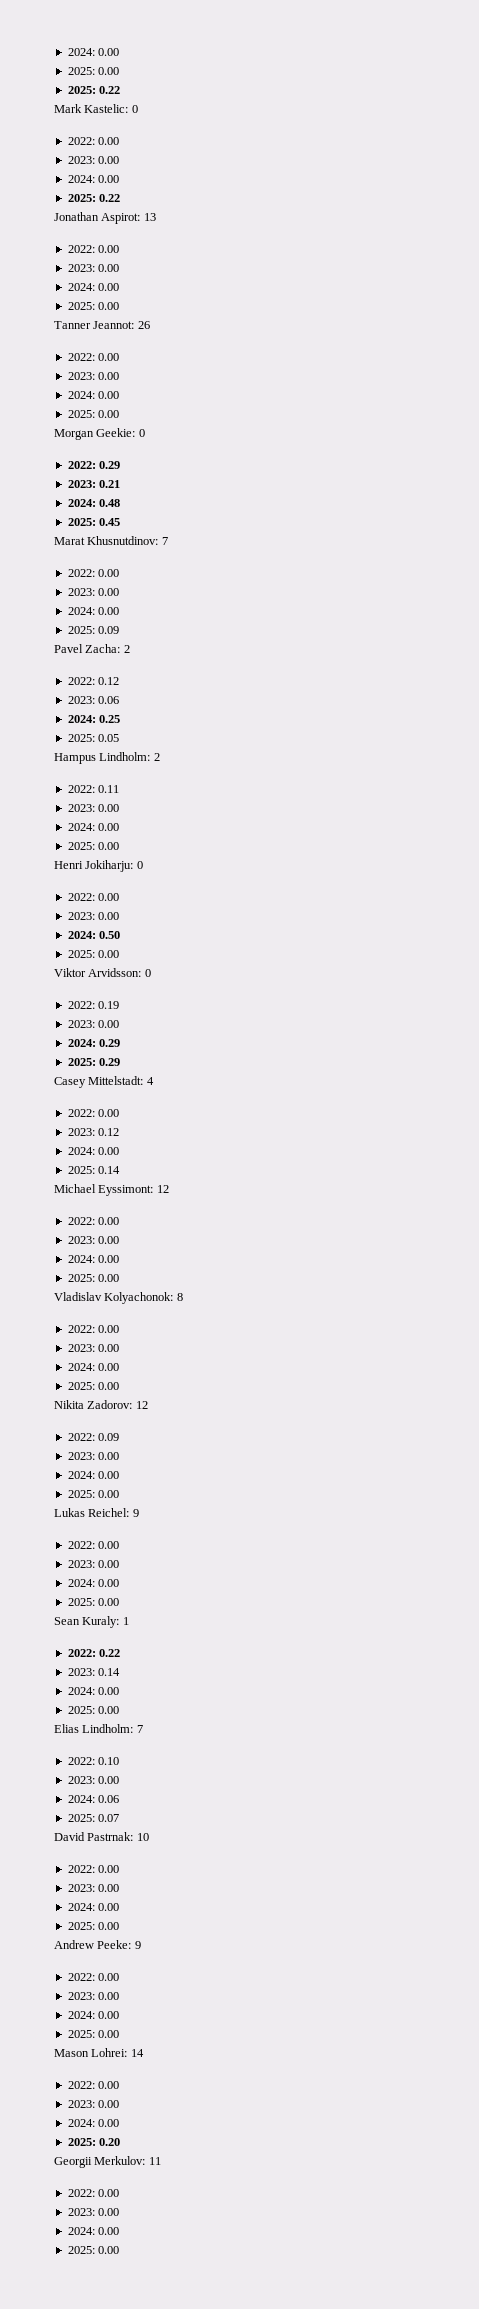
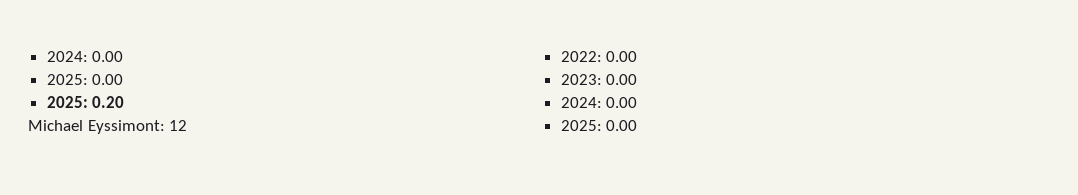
[99,86,121,94] [54,104,138,113] [67,137,120,145] [67,156,120,164] [67,175,120,183] [67,194,121,202] [54,212,156,224] [67,245,120,253] [67,264,120,272] [67,283,120,291] [67,302,120,310] [54,321,150,329] [67,353,120,361] [67,372,120,380] [67,391,120,399] [67,410,120,418] [54,428,145,440] [67,461,121,469] [67,480,121,488] [67,499,121,507] [67,518,121,526] [54,536,168,545] [67,569,120,577] [67,588,120,596] [67,607,120,615] [67,626,120,634] [54,644,130,653] [67,677,120,685] [67,696,120,704] [67,715,121,723] [67,734,120,742] [54,752,160,764] [67,785,120,793] [67,804,120,812] [67,823,120,831] [67,842,120,850] [54,860,143,872] [67,893,120,901] [67,912,120,920] [67,931,121,939] [67,950,120,958] [54,968,151,977] [67,1001,120,1009] [67,1020,120,1028] [67,1039,121,1047] [67,1058,121,1066] [54,1076,154,1088] [67,1109,120,1117] [67,1128,120,1136] [67,1147,120,1155] [67,1166,121,1174] 0.22 // Mark Kastelic: 0 // 2022: 0.00 // 2023: 0.00 // 2024: 0.00 // 2025: 0.22 // Jonathan Aspirot: 13 // 2022: 0.00 // 2023: 0.00 // 2024: 0.00 // 2025: 0.00 // Tanner Jeannot: 26 // 2022: 0.00 // 2023: 0.00 // 2024: 0.00 // 2025: 0.00 // Morgan Geekie: 0 // 2022: 0.29 // 2023: 0.21 // 2024: 0.48 // 2025: 0.45 // Marat Khusnutdinov: 7 // 2022: 0.00 // 2023: 0.00 // 2024: 0.00 // 2025: 0.09 // Pavel Zacha: 2 // 2022: 0.12 // 2023: 0.06 // 2024: 0.25 // 2025: 0.05 // Hampus Lindholm: 2 // 2022: 0.11 // 2023: 0.00 // 2024: 0.00 // 2025: 0.00 // Henri Jokiharju: 0 // 2022: 0.00 // 2023: 0.00 // 2024: 0.50 // 2025: 0.00 // Viktor Arvidsson: 0 // 2022: 0.19 // 2023: 0.00 // 2024: 0.29 // 2025: 0.29 // Casey Mittelstadt: 4 // 2022: 0.00 // 2023: 0.12 // 2024: 0.00 // 2025: 0.14 -> [92,96,125,108] 0.20
[54,1292,183,1304] [67,1325,120,1333] [67,1344,120,1352] [67,1363,120,1371] [67,1382,120,1390] [54,1400,148,1409] [67,1433,120,1441] [67,1452,120,1460] [67,1471,120,1479] [67,1490,120,1498] [54,1508,139,1517] [67,1541,120,1549] [67,1560,120,1568] [67,1579,120,1587] [67,1598,120,1606] [54,1616,129,1628] [67,1649,121,1657] [67,1668,121,1676] [67,1687,120,1695] [67,1706,120,1714] [54,1724,143,1733] [67,1757,120,1765] [67,1776,120,1784] [67,1795,120,1803] [67,1814,120,1822] [54,1832,149,1841] [67,1865,120,1873] [67,1884,120,1892] [67,1903,120,1911] [67,1922,120,1930] [54,1940,141,1949] [67,1973,120,1981] [67,1992,120,2000] [67,2011,120,2019] [67,2030,120,2038] [54,2048,144,2057] [67,2081,120,2089] [67,2100,120,2108] [67,2119,120,2127] [67,2138,121,2146] [54,2156,161,2168] [67,2189,120,2197] [67,2208,120,2216] [67,2227,120,2235] [67,2246,120,2254] // Vladislav Kolyachonok: 8 // 2022: 0.00 // 2023: 0.00 // 2024: 0.00 // 2025: 0.00 // Nikita Zadorov: 12 // 2022: 0.09 // 2023: 0.00 // 2024: 0.00 // 2025: 0.00 // Lukas Reichel: 9 // 2022: 0.00 // 2023: 0.00 // 2024: 0.00 // 2025: 0.00 // Sean Kuraly: 1 // 2022: 0.22 // 2023: 0.14 // 2024: 0.00 // 2025: 0.00 // Elias Lindholm: 7 // 2022: 0.10 // 2023: 0.00 // 2024: 0.06 // 2025: 0.07 // David Pastrnak: 10 // 2022: 0.00 // 2023: 0.00 // 2024: 0.00 // 2025: 0.00 // Andrew Peeke: 9 // 2022: 0.00 // 2023: 0.00 // 2024: 0.00 // 2025: 0.00 // Mason Lohrei: 14 // 2022: 0.00 // 2023: 0.00 // 2024: 0.00 // 2025: 0.20 // Georgii Merkulov: 11 // 2022: 0.00 // 2023: 0.00 // 2024: 0.00 // 2025: 0.00 -> (638, 125) none

